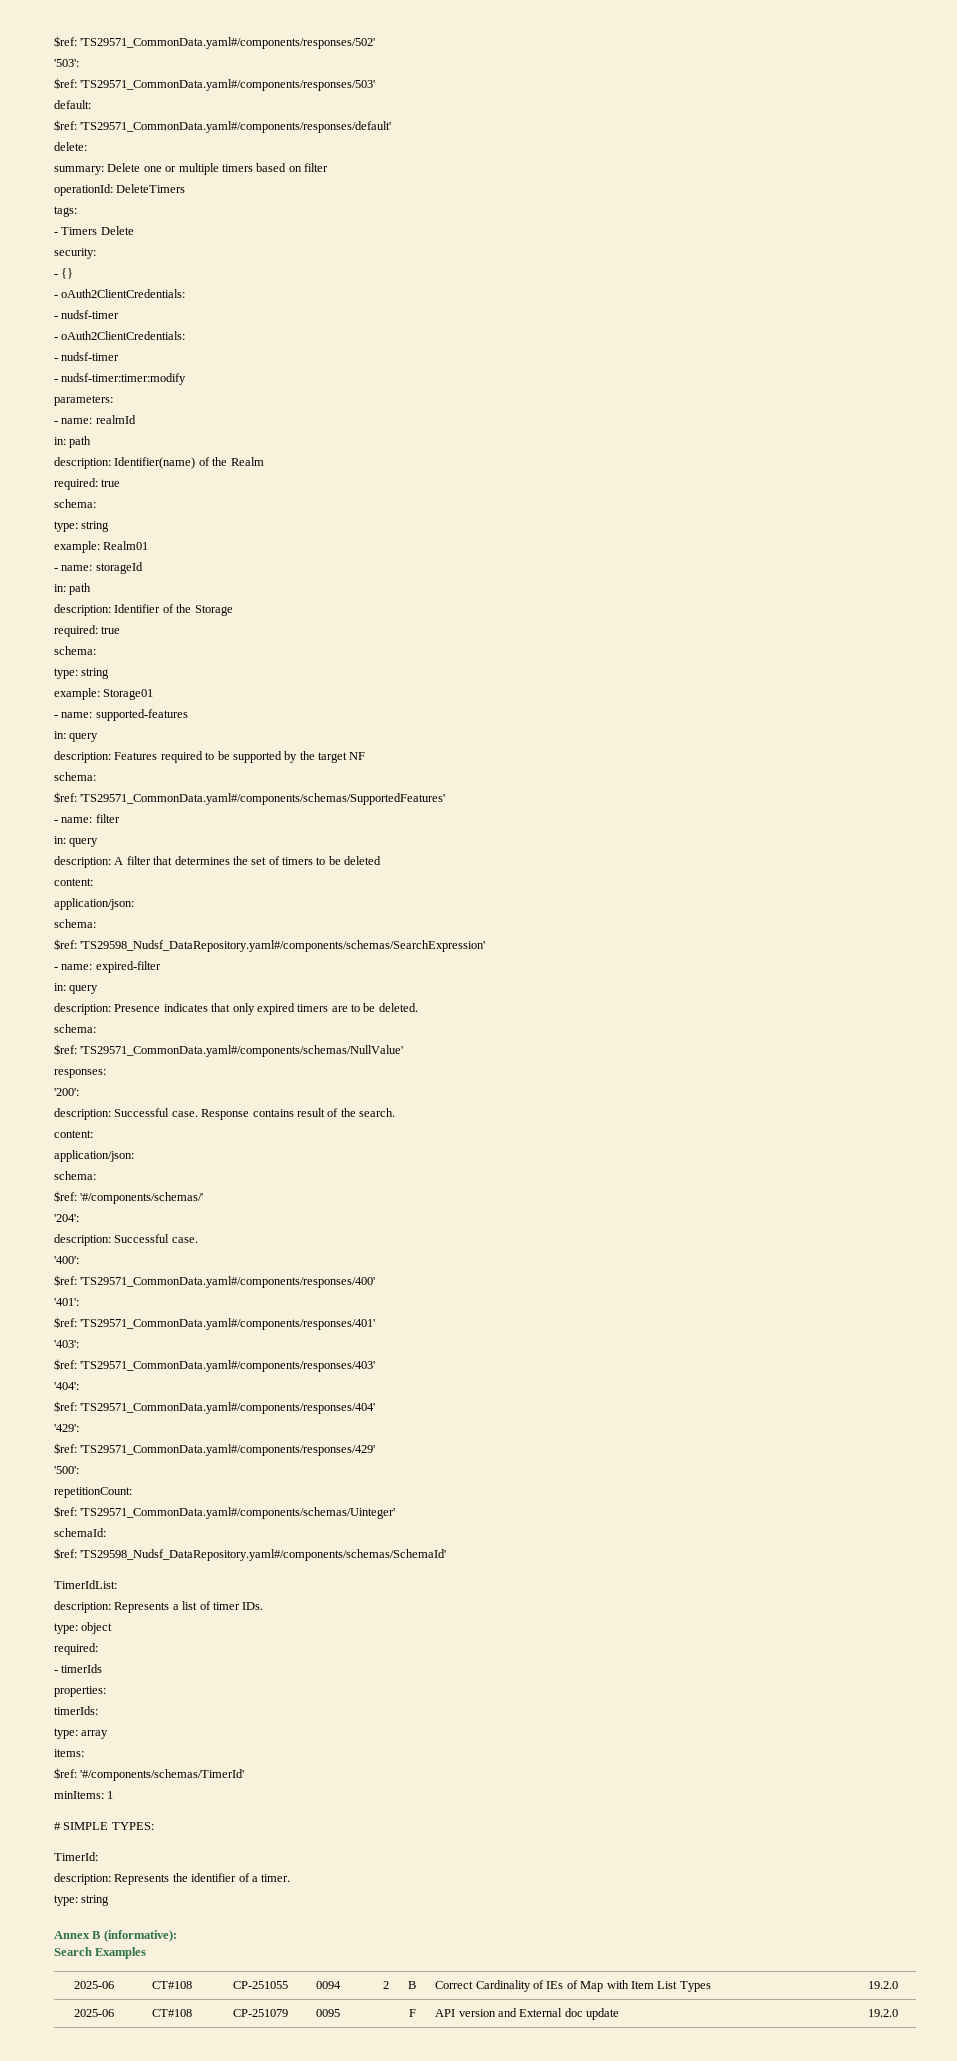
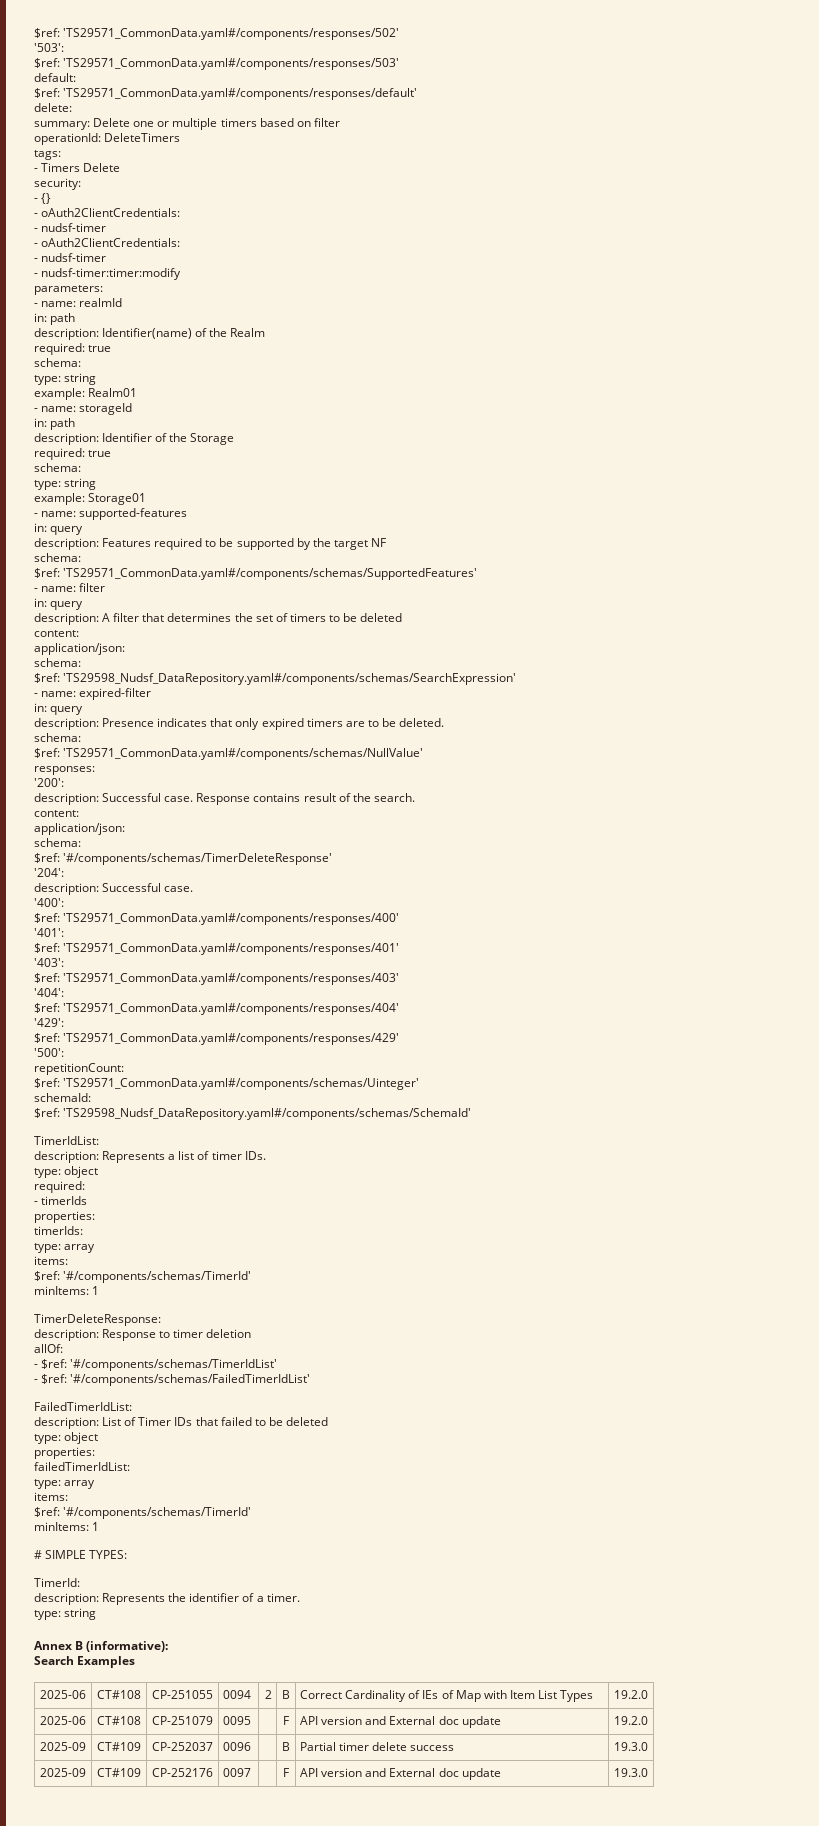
[80,1192,204,1204] '#/components/schemas/' -> [63,853,333,865] '#/components/schemas/TimerDeleteResponse'
(114, 1795) none -> [34,1314,161,1326] [34,1329,252,1341] [34,1344,63,1353] [34,1359,278,1371] [34,1374,311,1386] [34,1402,132,1411] [34,1417,328,1429] [34,1432,99,1444] [34,1447,95,1459] [34,1462,130,1471] [34,1479,96,1489] [34,1492,68,1501] [34,1507,252,1519] [34,1522,100,1531] // TimerDeleteResponse: // description: Response to timer deletion // allOf: // - $ref: '#/components/schemas/TimerIdList' // - $ref: '#/components/schemas/FailedTimerIdList' // FailedTimerIdList: // description: List of Timer IDs that failed to be deleted // type: object // properties: // failedTimerIdList: // type: array // items: // $ref: '#/components/schemas/TimerId' // minItems: 1
(898, 2013) none -> [40,1742,86,1751] [97,1742,141,1751] [152,1742,213,1751] [223,1742,252,1751] [282,1742,290,1751] [300,1742,455,1751] [614,1742,648,1751] [40,1768,86,1777] [97,1768,141,1777] [152,1768,213,1777] [223,1768,252,1777] [283,1768,289,1777] [300,1768,501,1780] [614,1768,648,1777] // 2025-09 | CT#109 | CP-252037 | 0096 | | B | Partial timer delete success | 19.3.0 // 2025-09 | CT#109 | CP-252176 | 0097 | | F | API version and External doc update | 19.3.0

